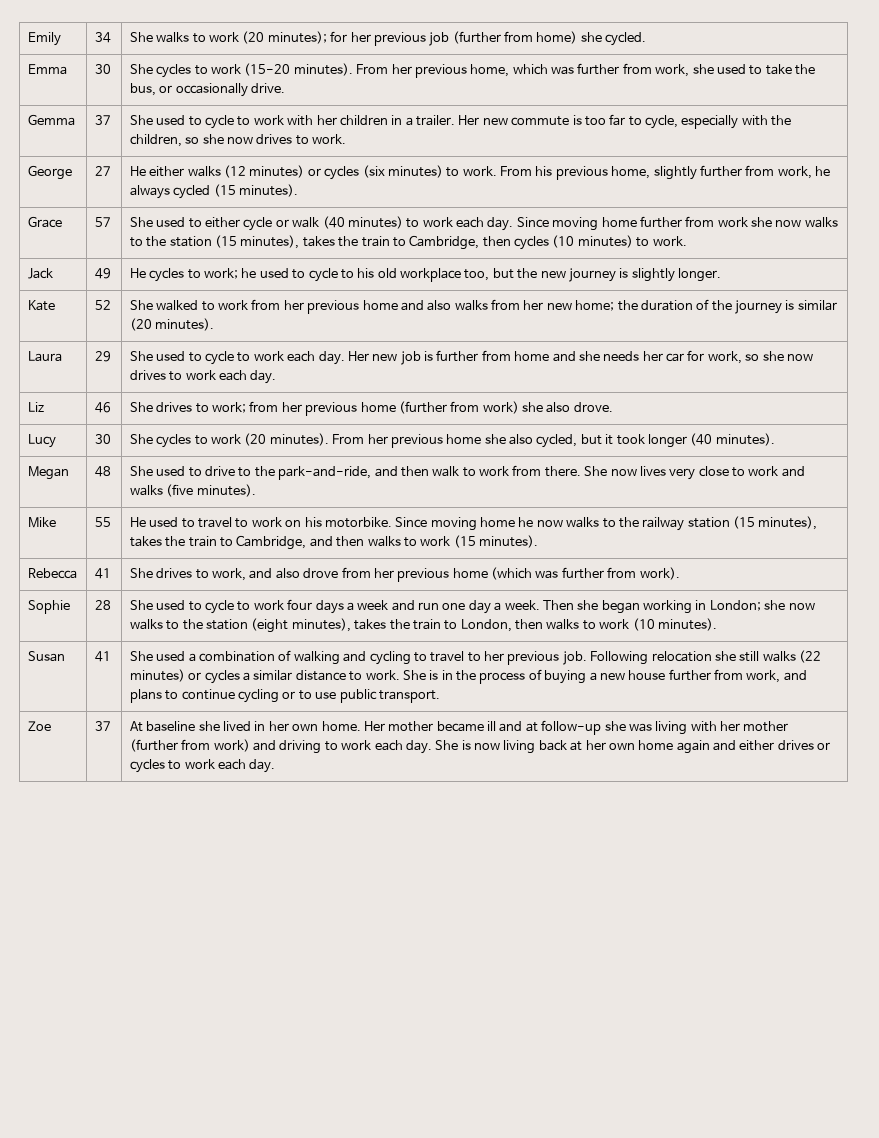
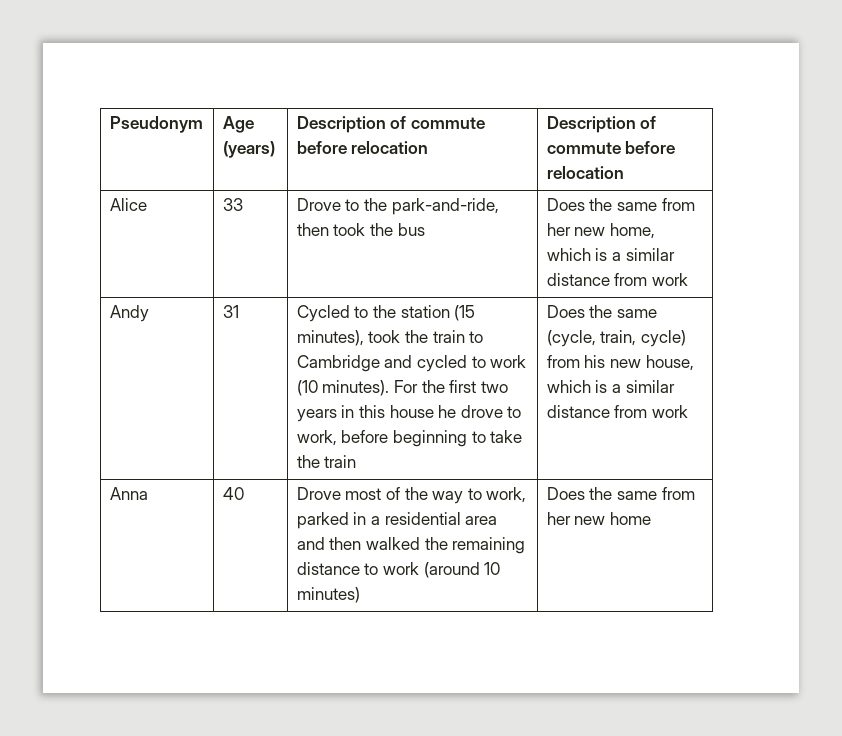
[27,32,61,46] [94,32,111,43] [129,31,647,46] [27,64,67,75] [94,64,111,74] [129,63,816,78] [129,83,286,97] [27,114,75,126] [94,115,111,125] [129,114,792,129] [129,134,347,147] [27,165,72,180] [94,166,111,176] [129,165,831,180] [129,184,299,199] [27,216,62,228] [94,217,111,227] [129,216,838,231] Emily | 34 | She walks to work (20 minutes); for her previous job (further from home) she cycled. // Emma | 30 | She cycles to work (15-20 minutes). From her previous home, which was further from work, she used to take the bus, or occasionally drive. // Gemma | 37 | She used to cycle to work with her children in a trailer. Her new commute is too far to cycle, especially with the children, so she now drives to work. // George | 27 | He either walks (12 minutes) or cycles (six minutes) to work. From his previous home, slightly further from work, he always cycled (15 minutes). // Grace | 57 | She used to either cycle or walk (40 minutes) to work each day. Since moving home further from work she now walks -> [109,116,203,133] [222,116,254,133] [222,141,275,158] [296,116,485,133] [296,141,429,154] [546,116,657,133] [546,141,676,154] [546,166,624,179] [109,198,147,211] [222,198,243,211] [296,198,499,215] [296,223,425,236] [546,198,695,211] [546,223,655,239] [546,248,675,261] [546,273,688,286] [109,305,149,322] [222,305,239,318] [296,305,350,322] Pseudonym | Age (years) | Description of commute before relocation | Description of commute before relocation // Alice | 33 | Drove to the park-and-ride, then took the bus | Does the same from her new home, which is a similar distance from work // Andy | 31 | Cycled
[302,235,687,250] [27,268,53,279] [94,268,111,279] [129,268,722,282] [27,300,55,311] [94,300,111,310] [129,299,837,314] [129,318,215,331] [27,351,62,362] [94,351,111,362] [129,350,813,365] [129,370,277,384] [27,402,44,412] [94,402,111,413] [129,401,613,416] [27,434,56,448] [94,434,111,444] [129,433,775,448] [27,466,69,480] [94,466,111,477] [129,465,805,480] [129,484,256,497] [27,517,56,528] [94,517,111,527] [129,516,818,531] [129,535,539,550] [27,568,77,579] [94,568,111,579] [129,567,680,582] [27,600,70,614] [94,600,111,610] [129,599,815,614] [129,618,717,633] [27,651,65,662] [94,651,111,662] [129,650,822,665] [129,669,807,684] [129,689,440,703] [27,721,51,731] [94,721,111,731] [129,720,789,735] [129,739,831,754] [129,759,276,773] takes the train to Cambridge, then cycles (10 minutes) to work. // Jack | 49 | He cycles to work; he used to cycle to his old workplace too, but the new journey is slightly longer. // Kate | 52 | She walked to work from her previous home and also walks from her new home; the duration of the journey is similar (20 minutes). // Laura | 29 | She used to cycle to work each day. Her new job is further from home and she needs her car for work, so she now drives to work each day. // Liz | 46 | She drives to work; from her previous home (further from work) she also drove. // Lucy | 30 | She cycles to work (20 minutes). From her previous home she also cycled, but it took longer (40 minutes). // Megan | 48 | She used to drive to the park-and-ride, and then walk to work from there. She now lives very close to work and walks (five minutes). // Mike | 55 | He used to travel to work on his motorbike. Since moving home he now walks to the railway station (15 minutes), takes the train to Cambridge, and then walks to work (15 minutes). // Rebecca | 41 | She drives to work, and also drove from her previous home (which was further from work). // Sophie | 28 | She used to cycle to work four days a week and run one day a week. Then she began working in London; she now walks to the station (eight minutes), takes the train to London, then walks to work (10 minutes). // Susan | 41 | She used a combination of walking and cycling to travel to her previous job. Following relocation she still walks (22 minutes) or cycles a similar distance to work. She is in the process of buying a new house further from work, and plans to continue cycling or to use public transport. // Zoe | 37 | At baseline she lived in her own home. Her mother became ill and at follow-up she was living with her mother (further from work) and driving to work each day. She is now living back at her own home again and either drives or cycles to work each day. -> [368,330,484,343] [296,355,527,372] [296,380,508,396] [296,405,522,422] [296,430,523,447] [296,455,357,468] [546,305,657,318] [546,330,686,347] [546,355,694,371] [546,380,675,393] [546,405,688,418] [109,487,148,500] [222,487,244,500] [296,487,527,504] [296,512,498,529] [296,537,526,554] [296,562,501,578] [296,587,360,603] [546,487,695,500] [546,512,651,525] took the train to Cambridge and cycled to work (10 minutes). For the first two years in this house he drove to work, before beginning to take the train | Does the same (cycle, train, cycle) from his new house, which is a similar distance from work // Anna | 40 | Drove most of the way to work, parked in a residential area and then walked the remaining distance to work (around 10 minutes) | Does the same from her new home

